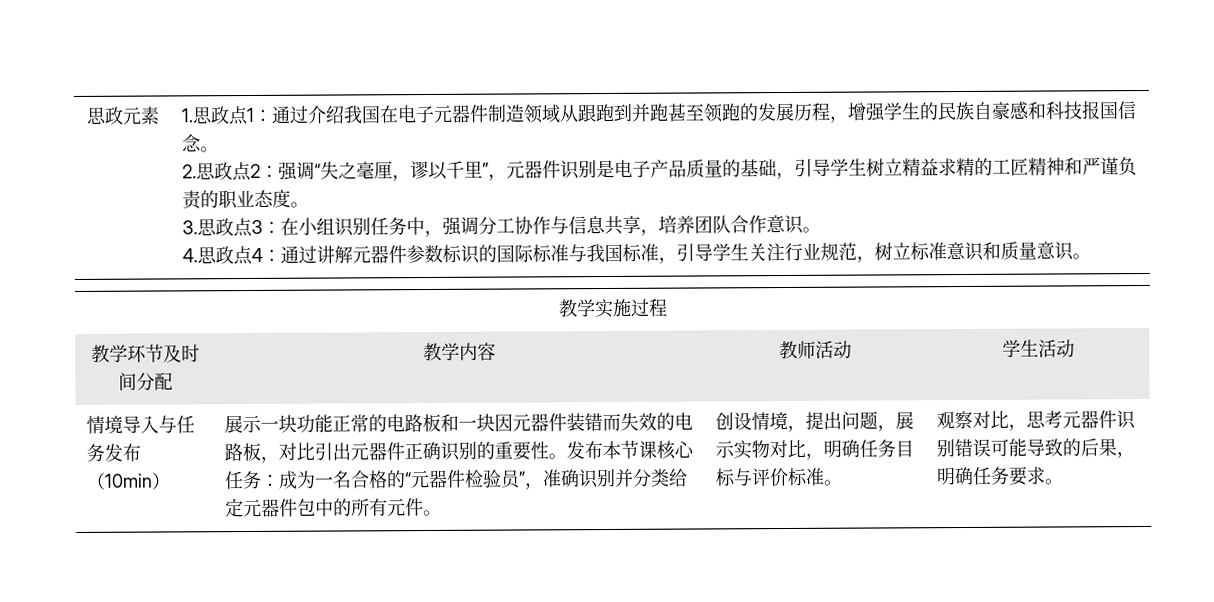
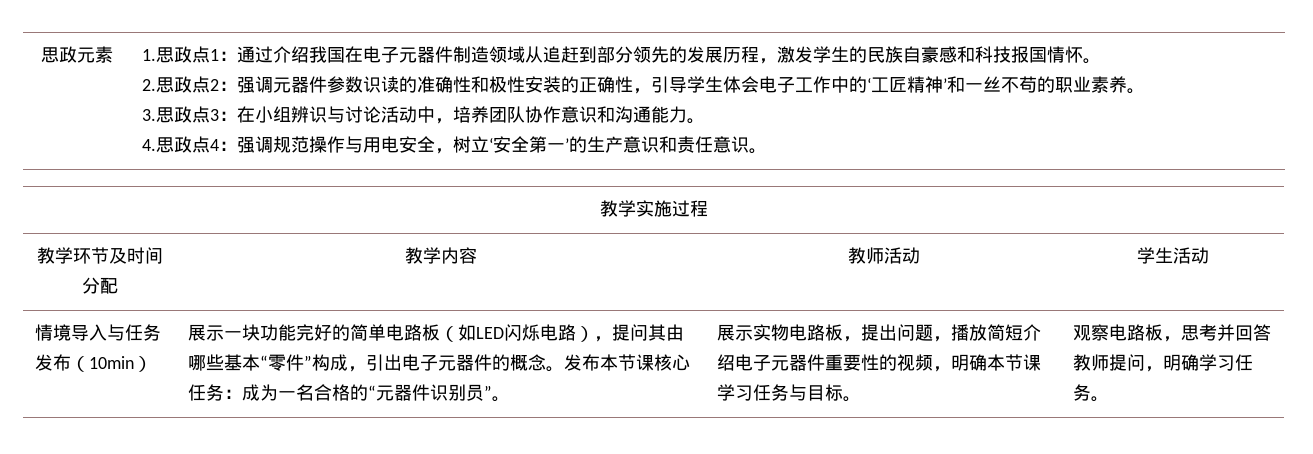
[576,103,740,123] 跟跑到并跑甚至领跑 -> [542,46,669,63] 追赶到部分领先
[846,102,886,122] 增强 -> [776,46,813,63] 激发
[1116,101,1136,120] [181,134,202,153] 信念 -> [1046,46,1083,63] 情怀
[313,157,1137,182] [181,189,291,210] “失之毫厘，谬以千里”，元器件识别是电子产品质量的基础，引导学生树立精益求精的工匠精神和严谨负责的职业态度 -> [272,76,1127,94] 元器件参数识读的准确性和极性安装的正确性，引导学生体会电子工作中的‘工匠精神’和一丝不苟的职业素养
[333,214,804,238] 识别任务中，强调分工协作与信息共享，培养团队合作意识 -> [290,106,687,124] 辨识与讨论活动中，培养团队协作意识和沟通能力
[279,241,1037,264] 通过讲解元器件参数标识的国际标准与我国标准，引导学生关注行业规范，树立标准意识和质量 -> [236,136,713,154] 强调规范操作与用电安全，树立‘安全第一’的生产意识和责任
[331,412,693,433] [223,441,549,463] 正常的电路板和一块因元器件装错而失效的电路板，对比引出元器件正确识别的重要性 -> [295,324,684,342] [187,354,546,372] 完好的简单电路板（如LED闪烁电路），提问其由哪些基本“零件”构成，引出电子元器件的概念
[463,468,688,490] [224,498,442,518] [714,411,914,432] [714,439,914,460] [714,467,843,487] [935,410,1136,431] [935,438,1135,459] [935,466,1046,486] 检验员”，准确识别并分类给定元器件包中的所有元件。 | 创设情境，提出问题，展示实物对比，明确任务目标与评价标准。 | 观察对比，思考元器件识别错误可能导致的后果，明确任务要求 -> [429,384,510,402] [716,324,1041,342] [716,354,1041,372] [716,384,861,402] [1072,324,1271,342] [1072,354,1253,372] [1072,384,1091,401] 识别员”。 | 展示实物电路板，提出问题，播放简短介绍电子元器件重要性的视频，明确本节课学习任务与目标。 | 观察电路板，思考并回答教师提问，明确学习任务

